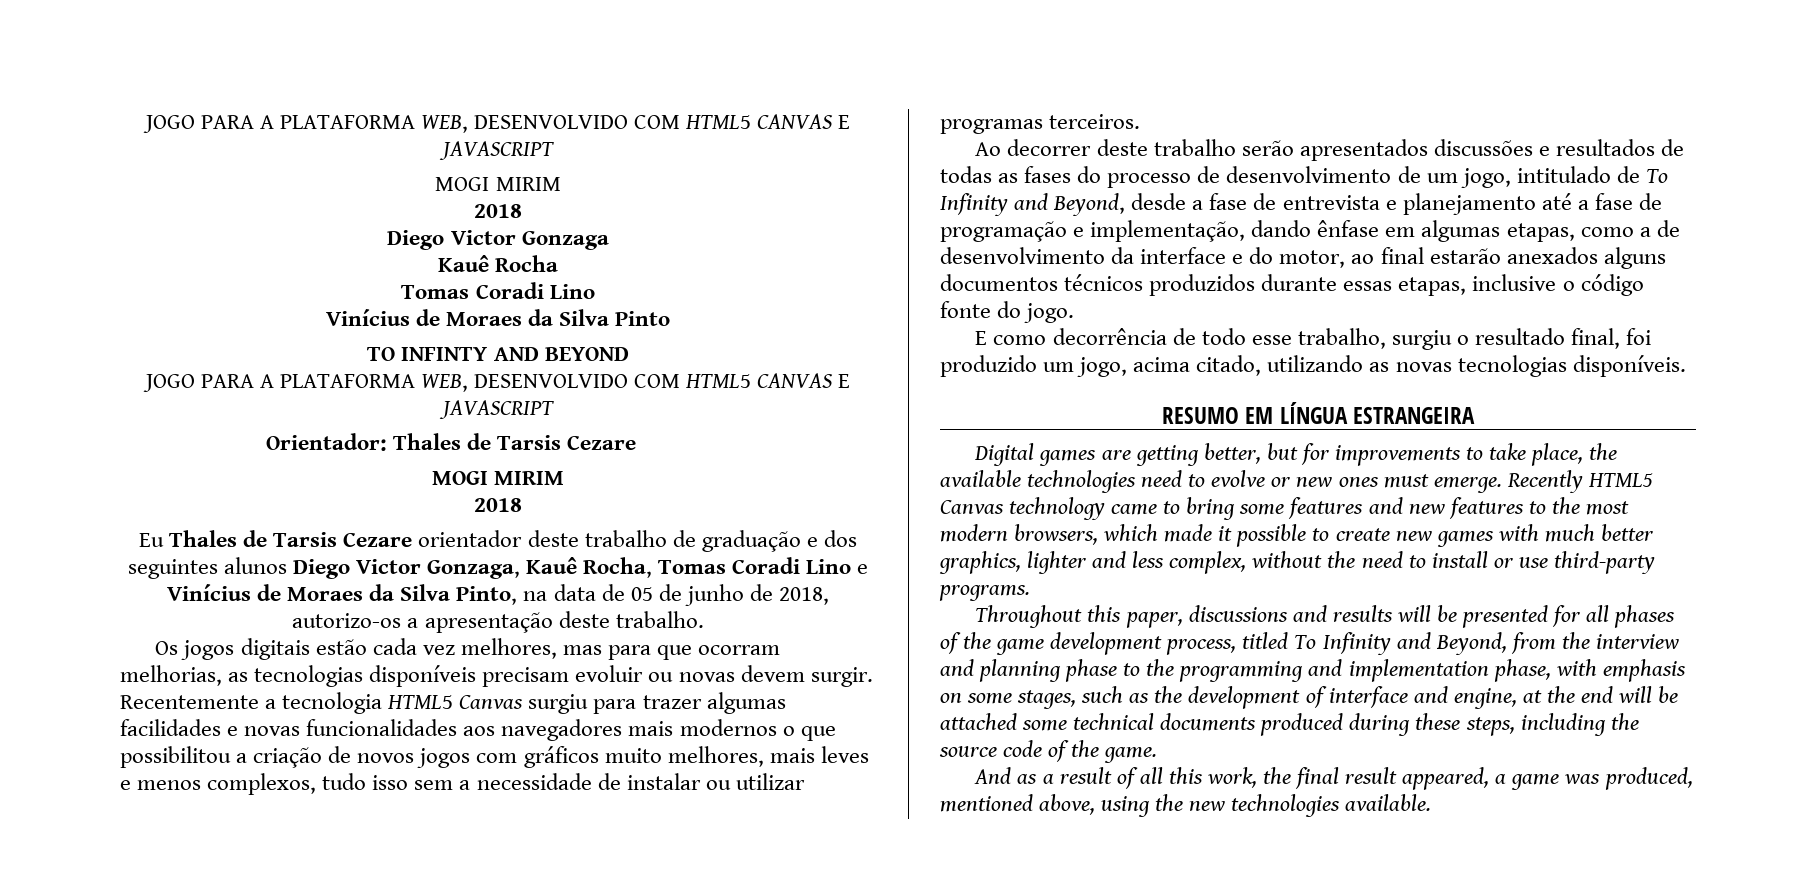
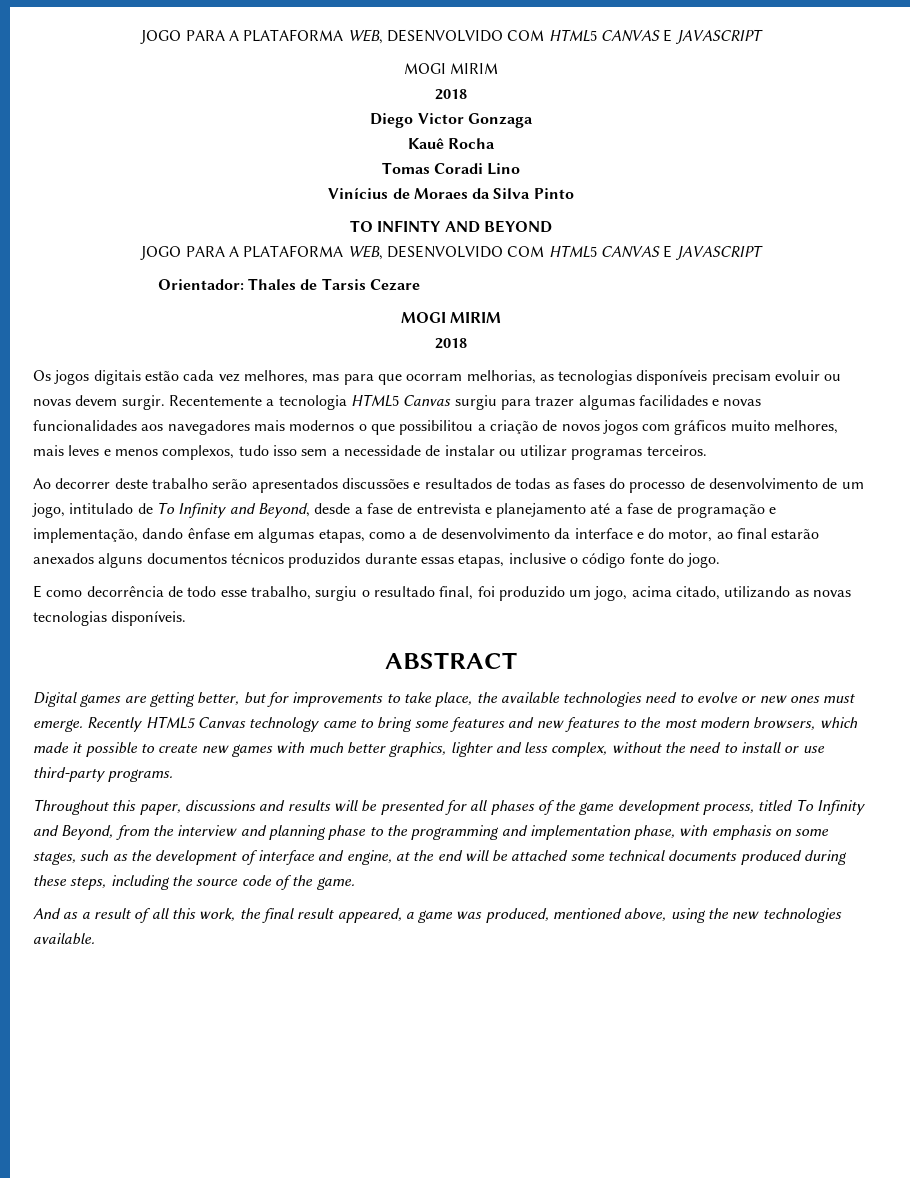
[139,530,857,552] [127,557,869,579] [167,584,829,606] [292,611,704,633] // Eu Thales de Tarsis Cezare orientador deste trabalho de graduação e dos seguintes alunos Diego Victor Gonzaga, Kauê Rocha, Tomas Coradi Lino e Vinícius de Moraes da Silva Pinto, na data de 05 de junho de 2018, autorizo-os a apresentação deste trabalho. -> (467, 343) none
[1162,402,1475,424] RESUMO EM LÍNGUA ESTRANGEIRA -> [385,652,517,669] ABSTRACT

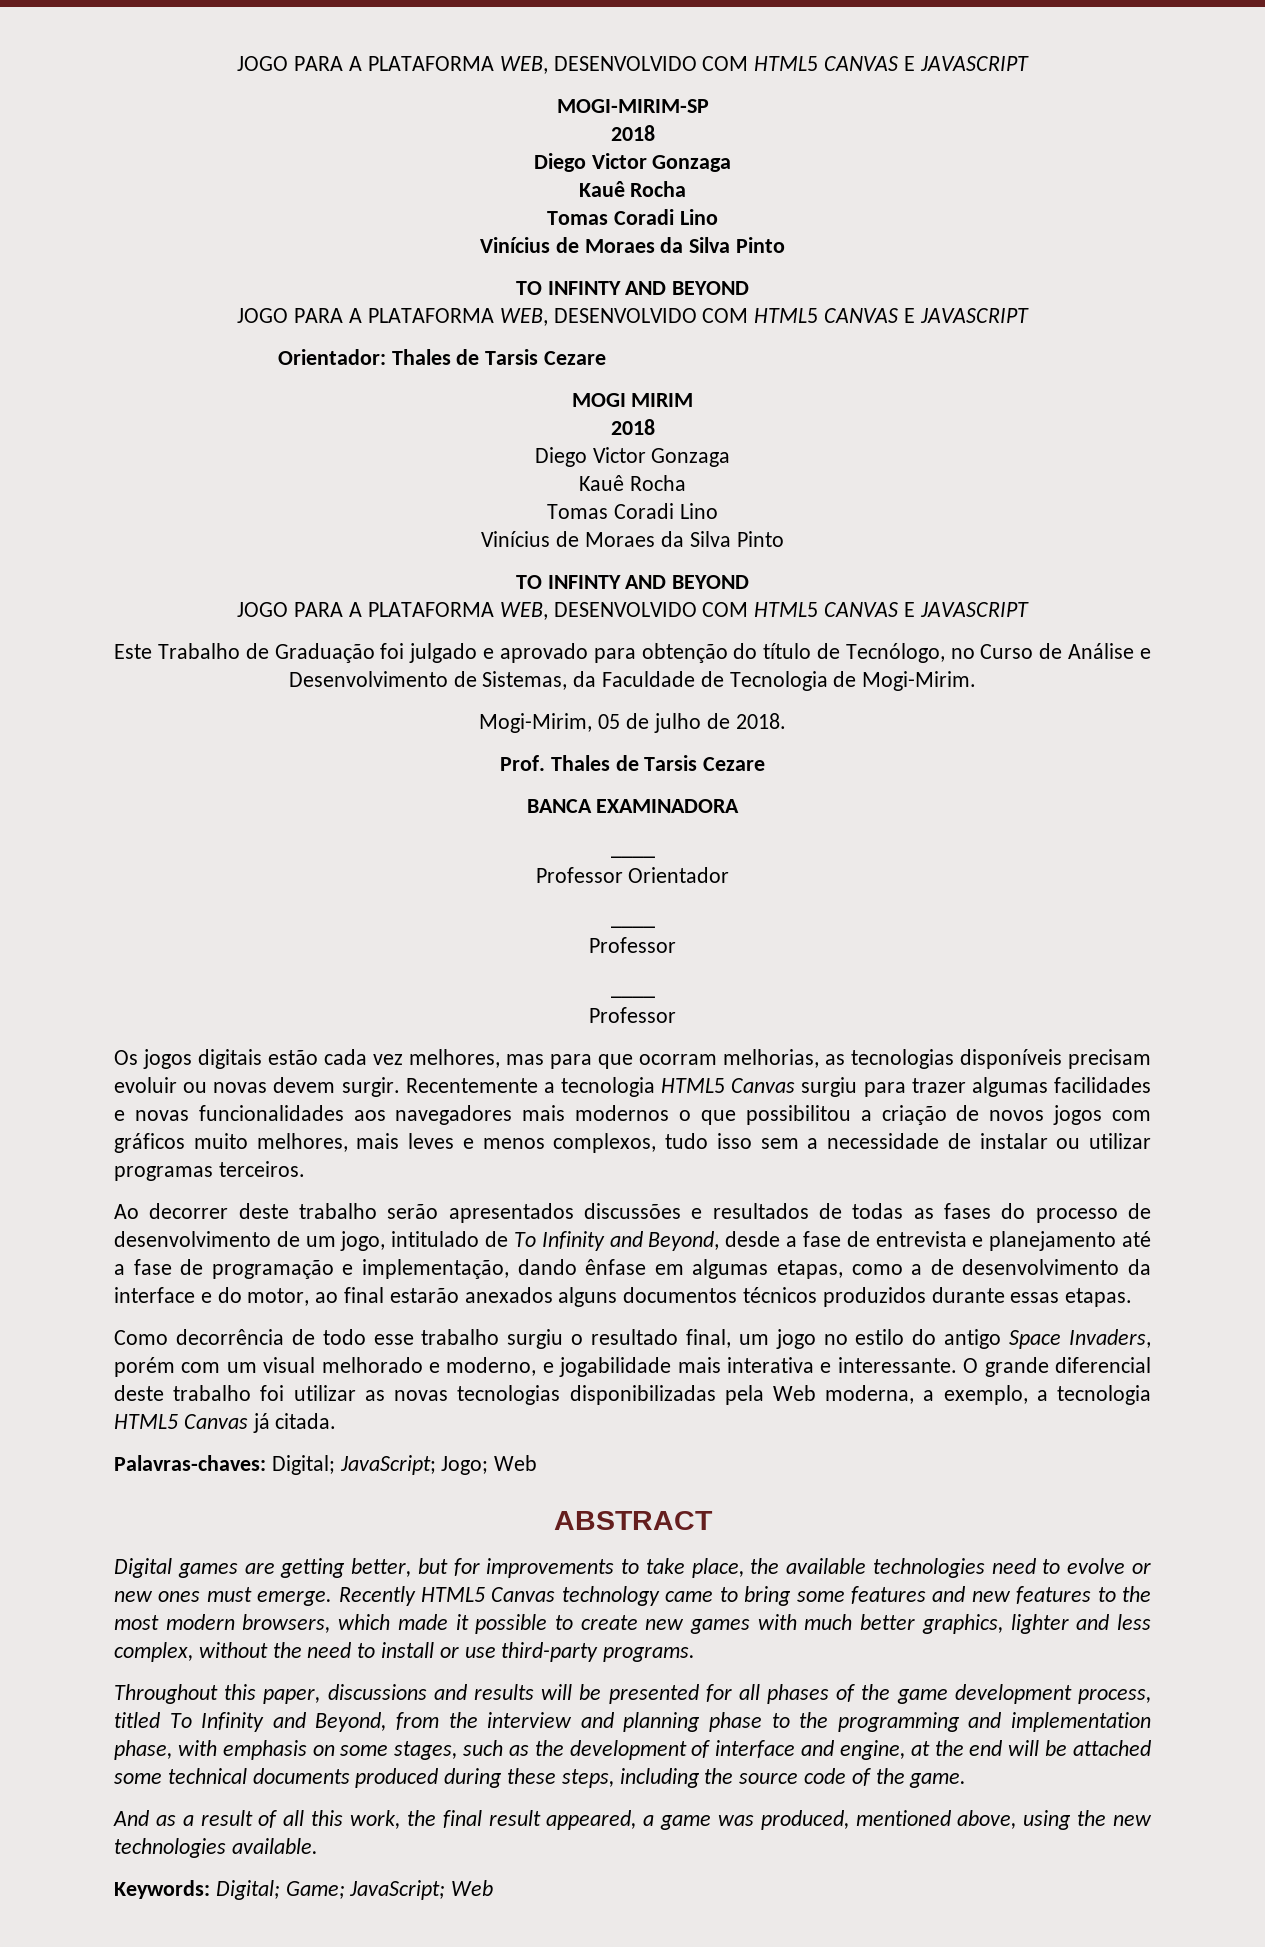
[403,63,499,74] MOGI MIRIM -> [556,99,709,113] MOGI-MIRIM-SP
(467, 343) none -> [534,447,731,467] [579,475,686,491] [547,503,718,519] [481,531,784,547] [515,575,750,589] [237,602,1029,620] [114,643,1151,663] [288,671,977,691] [479,713,786,733] [499,755,766,771] [526,799,740,813] [610,855,655,858] [535,867,730,883] [610,925,655,928] [589,937,676,953] [610,995,655,998] [589,1007,676,1023] // Diego Victor Gonzaga // Kauê Rocha // Tomas Coradi Lino // Vinícius de Moraes da Silva Pinto // TO INFINTY AND BEYOND // JOGO PARA A PLATAFORMA WEB, DESENVOLVIDO COM HTML5 CANVAS E JAVASCRIPT // Este Trabalho de Graduação foi julgado e aprovado para obtenção do título de Tecnólogo, no Curso de Análise e Desenvolvimento de Sistemas, da Faculdade de Tecnologia de Mogi-Mirim. // Mogi-Mirim, 05 de julho de 2018. // Prof. Thales de Tarsis Cezare // BANCA EXAMINADORA // ____ // Professor Orientador // ____ // Professor // ____ // Professor
[458,553,721,568] [33,585,83,598] etapas, inclusive o código fonte do jogo. // E como -> [1065,1288,1133,1307] [114,1330,168,1345] etapas. // Como
[250,586,311,600] trabalho, -> [421,1329,500,1345] trabalho
[477,586,852,601] [33,611,187,626] foi produzido um jogo, acima citado, utilizando as novas tecnologias disponíveis. -> [738,1329,1151,1349] [114,1357,1151,1377] [114,1385,1151,1405] [114,1413,337,1433] [114,1455,538,1475] um jogo no estilo do antigo Space Invaders, porém com um visual melhorado e moderno, e jogabilidade mais interativa e interessante. O grande diferencial deste trabalho foi utilizar as novas tecnologias disponibilizadas pela Web moderna, a exemplo, a tecnologia HTML5 Canvas já citada. // Palavras-chaves: Digital; JavaScript; Jogo; Web
(95, 939) none -> [114,1880,494,1900] // Keywords: Digital; Game; JavaScript; Web

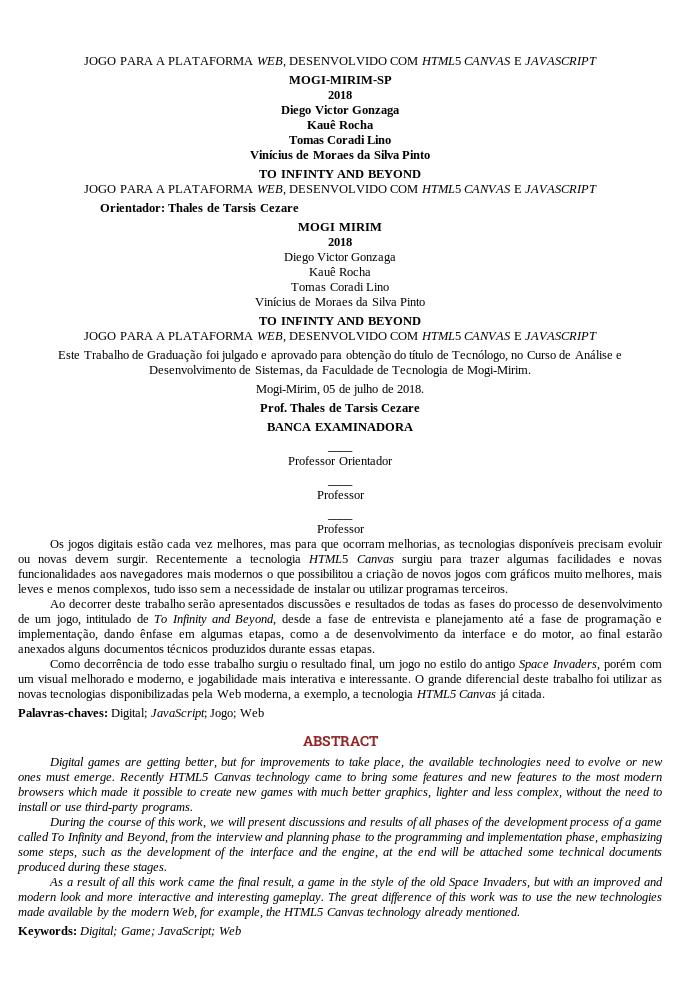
[242,1614,331,1633] browsers, -> [18,787,64,796] browsers
[114,1684,1151,1704] [114,1712,160,1728] Throughout this paper, discussions and results will be presented for all phases of the game development process, titled -> [49,817,663,829] [18,832,49,841] During the course of this work, we will present discussions and results of all phases of the development process of a game called
[177,1740,458,1760] with emphasis on some stages, -> [601,832,662,844] [18,848,78,859] emphasizing some steps,
(711, 1749) none -> [229,847,245,856] the
(835, 1748) none -> [321,847,337,856] the
[561,1768,967,1788] [113,1810,176,1826] steps, including the source code of the game. // And as -> [133,863,168,874] [49,878,64,886] stages. // As
[349,1810,1153,1830] [114,1838,318,1858] work, the final result appeared, a game was produced, mentioned above, using the new technologies available. -> [159,877,663,889] [18,892,662,904] [18,907,520,919] work came the final result, a game in the style of the old Space Invaders, but with an improved and modern look and more interactive and interesting gameplay. The great difference of this work was to use the new technologies made available by the modern Web, for example, the HTML5 Canvas technology already mentioned.

